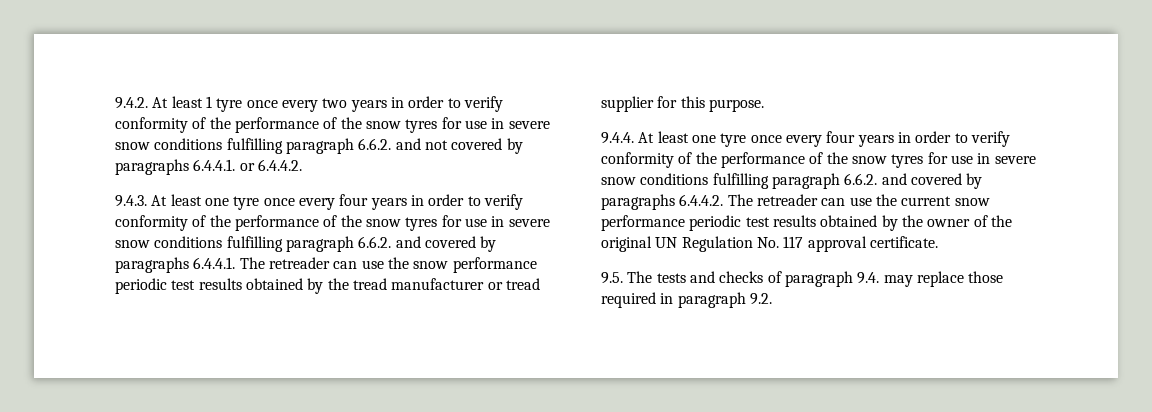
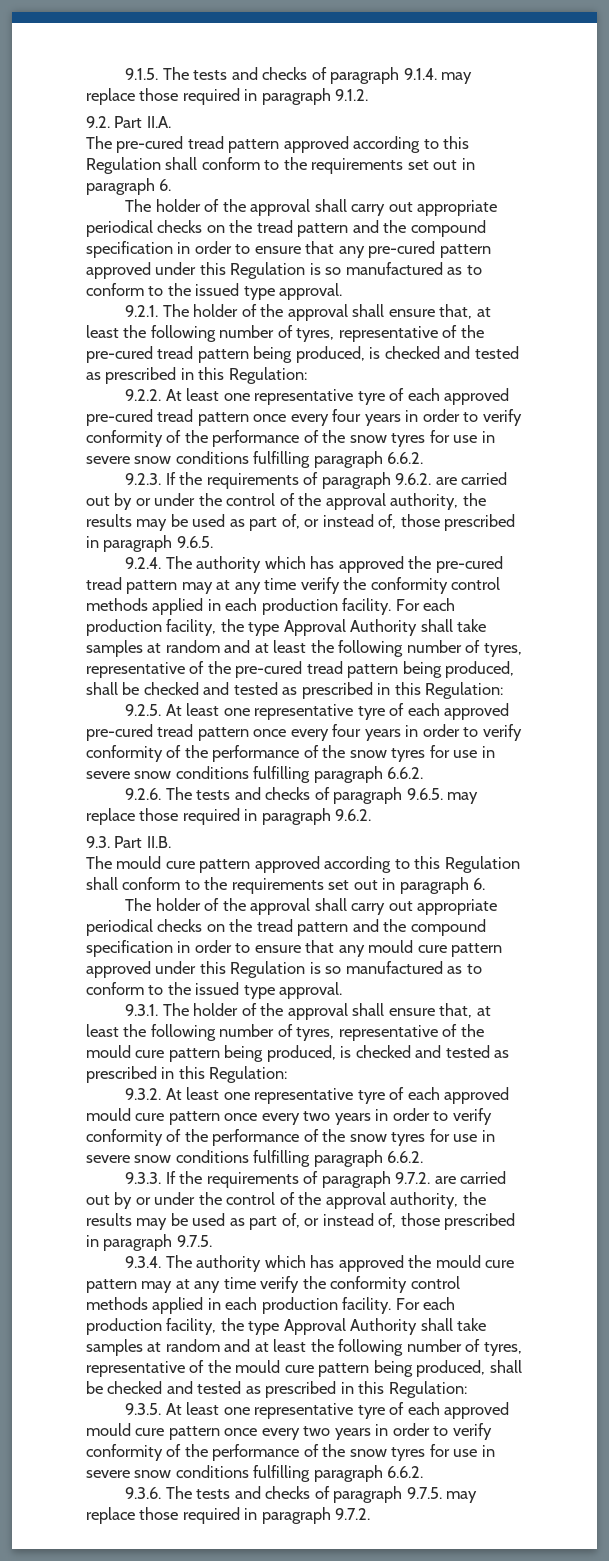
[115,96,243,112] 9.4.2. At least 1 tyre -> [125,67,473,84] [86,88,369,105] [86,116,171,128] [86,136,470,153] [86,157,475,174] [86,178,172,195] [125,199,498,216] [86,220,486,237] [86,241,491,258] [86,262,482,279] [86,283,343,300] [125,304,491,321] [86,325,484,342] [86,346,519,363] [86,367,307,384] [125,388,510,405] [86,409,522,426] [86,430,495,447] [86,451,424,468] [125,472,508,489] [86,493,486,510] [86,514,516,531] [86,535,213,552] [125,556,503,573] [86,577,501,594] [86,598,456,615] [86,619,487,636] [86,640,522,657] [86,661,515,678] [86,682,504,699] [125,703,510,720] [86,724,522,741] [86,745,495,762] [86,766,424,783] [125,787,479,804] [86,808,372,825] [86,836,171,848] [86,856,520,873] [86,877,486,894] [125,898,498,915] [86,919,486,936] [86,940,503,957] [86,961,482,978] [86,982,343,999] [125,1003,491,1020] [86,1024,484,1041] [86,1045,510,1062] [86,1066,288,1083] [125,1087,510,1104] [86,1108,220,1125] 9.1.5. The tests and checks of paragraph 9.1.4. may replace those required in paragraph 9.1.2. // 9.2. Part II.A. // The pre-cured tread pattern approved according to this Regulation shall conform to the requirements set out in paragraph 6. // The holder of the approval shall carry out appropriate periodical checks on the tread pattern and the compound specification in order to ensure that any pre-cured pattern approved under this Regulation is so manufactured as to conform to the issued type approval. // 9.2.1. The holder of the approval shall ensure that, at least the following number of tyres, representative of the pre-cured tread pattern being produced, is checked and tested as prescribed in this Regulation: // 9.2.2. At least one representative tyre of each approved pre-cured tread pattern once every four years in order to verify conformity of the performance of the snow tyres for use in severe snow conditions fulfilling paragraph 6.6.2. // 9.2.3. If the requirements of paragraph 9.6.2. are carried out by or under the control of the approval authority, the results may be used as part of, or instead of, those prescribed in paragraph 9.6.5. // 9.2.4. The authority which has approved the pre-cured tread pattern may at any time verify the conformity control methods applied in each production facility. For each production facility, the type Approval Authority shall take samples at random and at least the following number of tyres, representative of the pre-cured tread pattern being produced, shall be checked and tested as prescribed in this Regulation: // 9.2.5. At least one representative tyre of each approved pre-cured tread pattern once every four years in order to verify conformity of the performance of the snow tyres for use in severe snow conditions fulfilling paragraph 6.6.2. // 9.2.6. The tests and checks of paragraph 9.6.5. may replace those required in paragraph 9.6.2. // 9.3. Part II.B. // The mould cure pattern approved according to this Regulation shall conform to the requirements set out in paragraph 6. // The holder of the approval shall carry out appropriate periodical checks on the tread pattern and the compound specification in order to ensure that any mould cure pattern approved under this Regulation is so manufactured as to conform to the issued type approval. // 9.3.1. The holder of the approval shall ensure that, at least the following number of tyres, representative of the mould cure pattern being produced, is checked and tested as prescribed in this Regulation: // 9.3.2. At least one representative tyre of each approved mould cure pattern
[395,138,523,154] [115,159,302,175] [115,194,369,210] and not covered by paragraphs 6.4.4.1. or 6.4.4.2. // 9.4.3. At least one tyre once every four -> [125,1171,507,1188] [86,1192,486,1209] [86,1213,516,1230] [86,1234,212,1251] [125,1255,515,1272] [86,1276,460,1293] [86,1297,456,1314] [86,1318,487,1335] [86,1339,522,1356] [86,1360,522,1377] [86,1381,467,1398] [125,1402,510,1419] [86,1423,331,1440] // 9.3.3. If the requirements of paragraph 9.7.2. are carried out by or under the control of the approval authority, the results may be used as part of, or instead of, those prescribed in paragraph 9.7.5. // 9.3.4. The authority which has approved the mould cure pattern may at any time verify the conformity control methods applied in each production facility. For each production facility, the type Approval Authority shall take samples at random and at least the following number of tyres, representative of the mould cure pattern being produced, shall be checked and tested as prescribed in this Regulation: // 9.3.5. At least one representative tyre of each approved mould cure pattern once every two
[395,236,497,252] [115,257,537,273] [115,278,540,294] [601,96,764,112] [601,131,1010,147] [601,152,1036,168] [601,173,983,189] [601,194,990,210] [601,215,1012,231] [601,236,938,252] [601,271,1004,287] [601,292,772,308] and covered by paragraphs 6.4.4.1. The retreader can use the snow performance periodic test results obtained by the tread manufacturer or tread supplier for this purpose. // 9.4.4. At least one tyre once every four years in order to verify conformity of the performance of the snow tyres for use in severe snow conditions fulfilling paragraph 6.6.2. and covered by paragraphs 6.4.4.2. The retreader can use the current snow performance periodic test results obtained by the owner of the original UN Regulation No. 117 approval certificate. // 9.5. The tests and checks of paragraph 9.4. may replace those required in paragraph 9.2. -> [125,1486,478,1503] [86,1507,371,1524] // 9.3.6. The tests and checks of paragraph 9.7.5. may replace those required in paragraph 9.7.2.

